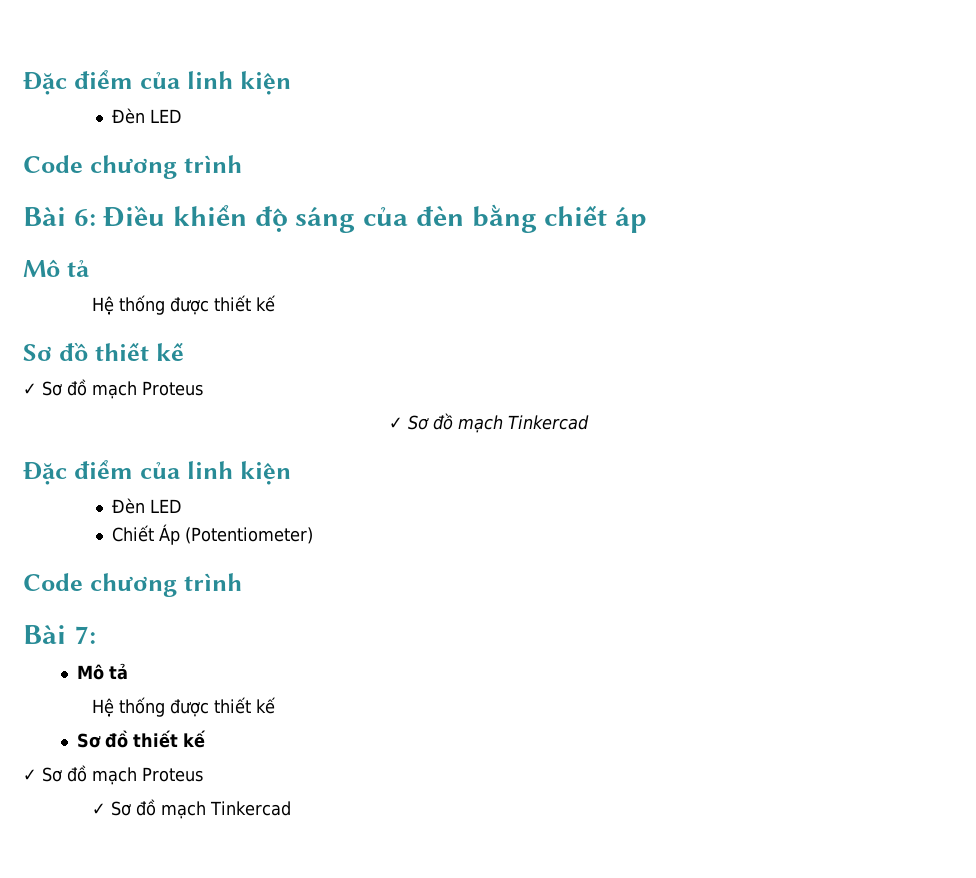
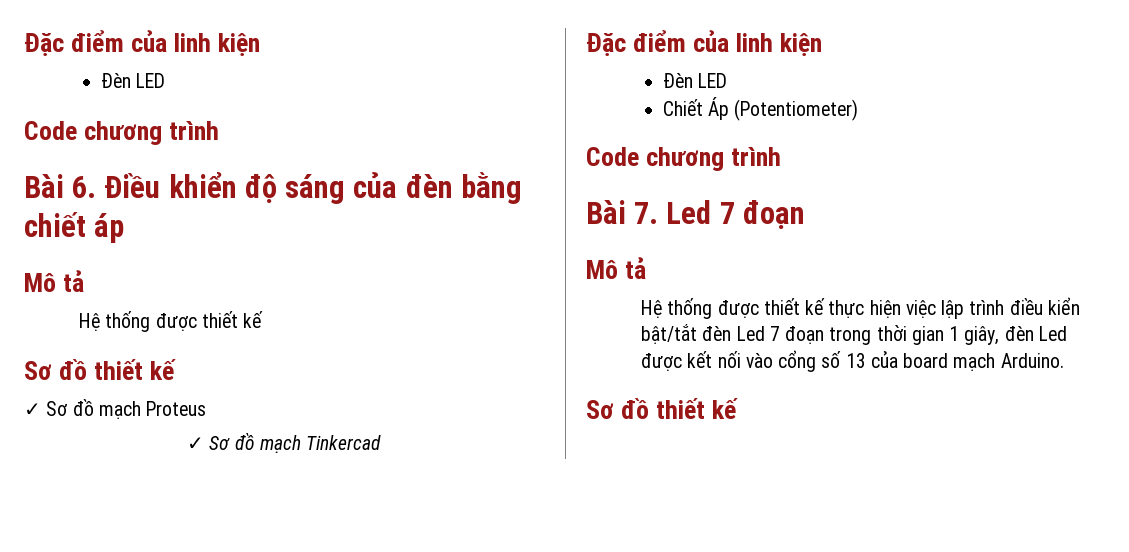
[73,209,96,226] 6: -> [72,176,97,198] 6.
[73,626,96,644] [77,663,129,680] [92,697,276,717] [77,730,207,748] [23,765,203,785] [92,799,292,819] 7: // Mô tả // Hệ thống được thiết kế // Sơ đồ thiết kế // ✓ Sơ đồ mạch Proteus // ✓ Sơ đồ mạch Tinkercad -> [634,200,805,229] [586,257,647,279] [641,297,1081,319] [641,324,1068,345] [641,350,1064,372] [586,398,739,419] 7. Led 7 đoạn // Mô tả // Hệ thống được thiết kế thực hiện việc lập trình điều kiển bật/tắt đèn Led 7 đoạn trong thời gian 1 giây, đèn Led được kết nối vào cổng số 13 của board mạch Arduino. // Sơ đồ thiết kế

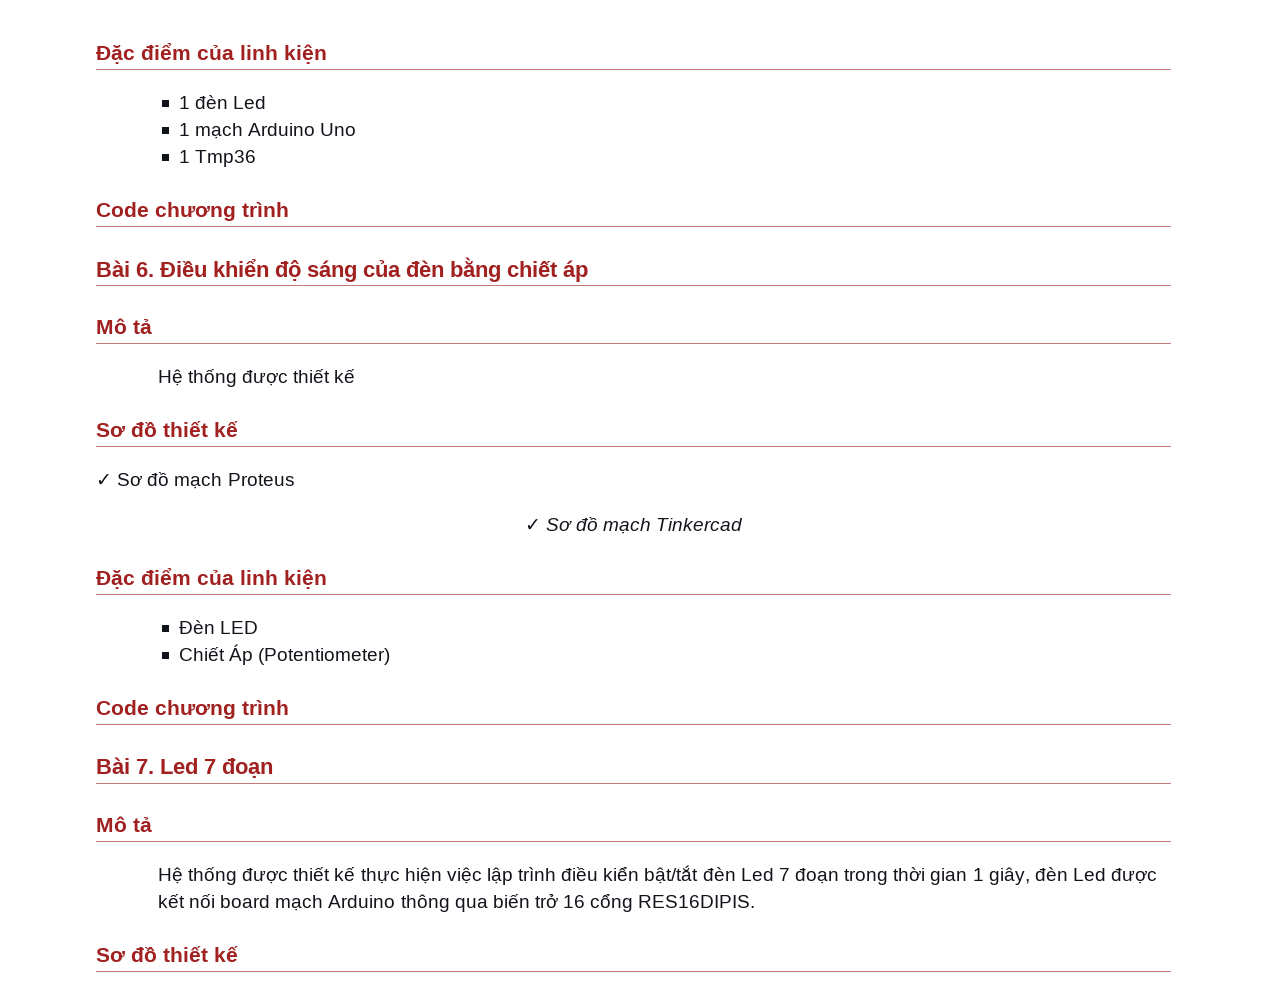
[24,30,261,56] [100,73,165,88] Đặc điểm của linh kiện // Đèn LED -> [96,43,327,64] [178,95,267,109] [178,123,357,139] [178,150,256,167] Đặc điểm của linh kiện // 1 đèn Led // 1 mạch Arduino Uno // 1 Tmp36
[745,350,1064,372] vào cổng số 13 của board mạch Arduino. -> [220,893,756,912] board mạch Arduino thông qua biến trở 16 cổng RES16DIPIS.

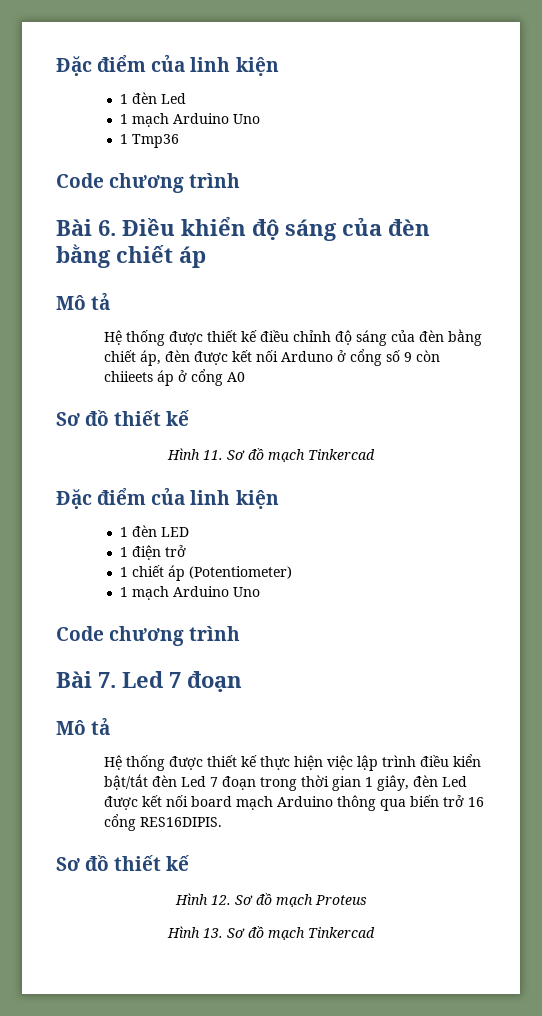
[96,421,238,437] [96,472,295,489] [525,519,542,531] // Sơ đồ thiết kế // ✓ Sơ đồ mạch Proteus // ✓ -> [260,329,483,346] [104,349,441,366] [104,369,246,386] [56,410,190,426] [167,448,223,460] điều chỉnh độ sáng của đèn bằng chiết áp, đèn được kết nối Arduno ở cổng số 9 còn chiieets áp ở cổng A0 // Sơ đồ thiết kế // Hình 11.
[178,620,215,634] Đèn -> [119,525,157,537] 1 đèn
[178,644,391,665] Chiết Áp (Potentiometer) -> [119,545,186,560] [119,565,292,581] [119,586,260,600] 1 điện trở // 1 chiết áp (Potentiometer) // 1 mạch Arduino Uno
(238, 954) none -> [174,893,367,907] [167,926,375,940] // Hình 12. Sơ đồ mạch Proteus // Hình 13. Sơ đồ mạch Tinkercad

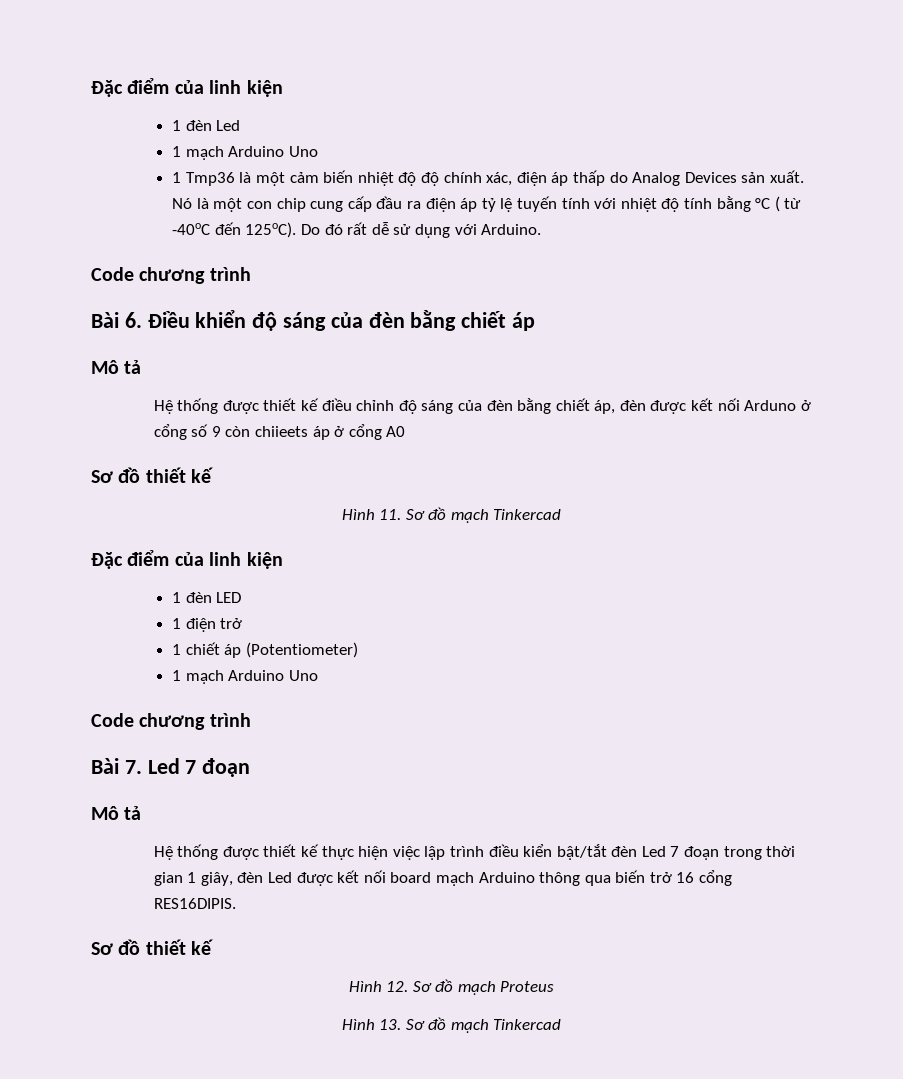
(179, 141) none -> [239,170,804,186] [172,196,802,212] [172,222,542,238] là một cảm biến nhiệt độ độ chính xác, điện áp thấp do Analog Devices sản xuất. Nó là một con chip cung cấp đầu ra điện áp tỷ lệ tuyến tính với nhiệt độ tính bằng °C ( từ -40oC đến 125oC). Do đó rất dễ sử dụng với Arduino.

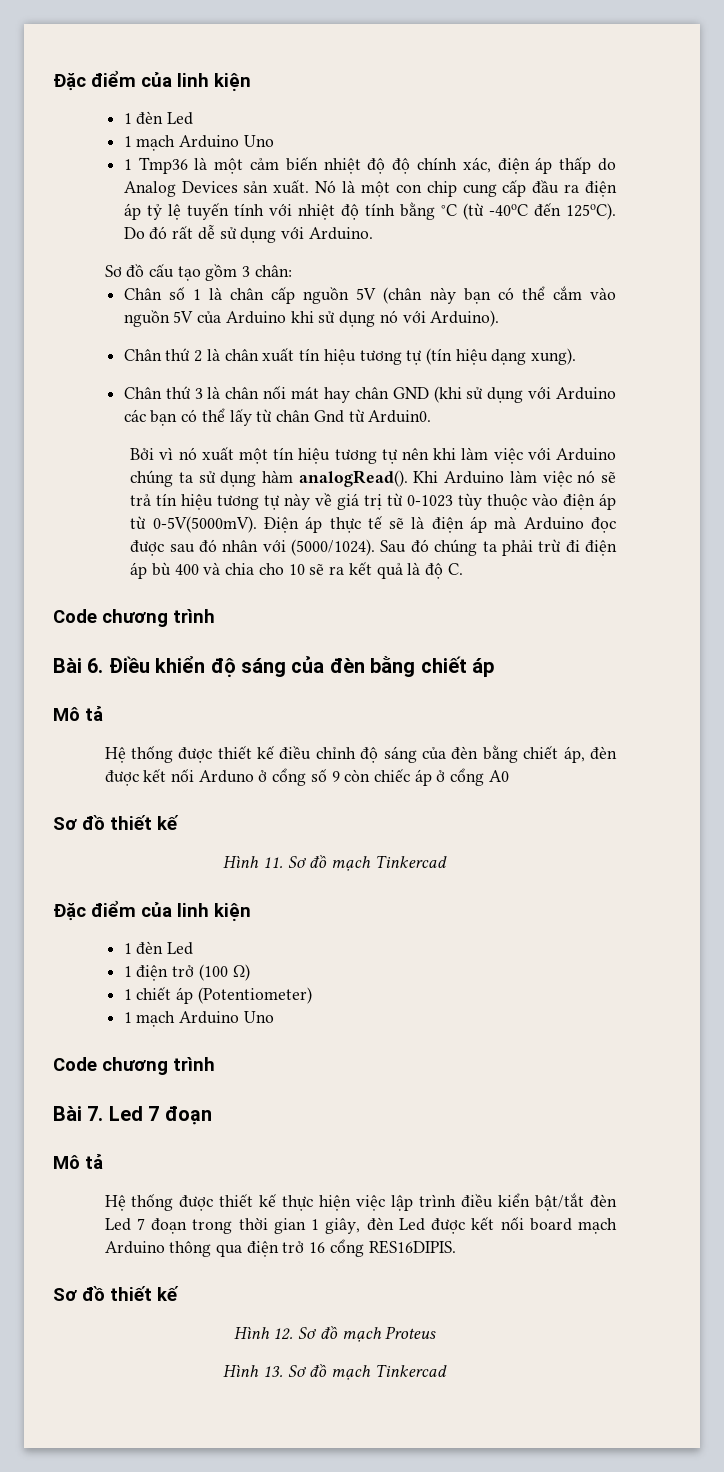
[774,196,802,212] ( từ -> [462,203,484,220] (từ
(542, 229) none -> [104,264,292,281] [123,286,616,304] [123,310,500,327] [123,348,577,365] [123,386,617,403] [123,408,432,426] [130,447,616,464] [130,470,616,487] [130,493,617,510] [130,516,616,533] [130,539,618,556] [130,562,463,579] // Sơ đồ cấu tạo gồm 3 chân: // Chân số 1 là chân cấp nguồn 5V (chân này bạn có thể cắm vào nguồn 5V của Arduino khi sử dụng nó với Arduino). // Chân thứ 2 là chân xuất tín hiệu tương tự (tín hiệu dạng xung). // Chân thứ 3 là chân nối mát hay chân GND (khi sử dụng với Arduino các bạn có thể lấy từ chân Gnd từ Arduin0. // Bởi vì nó xuất một tín hiệu tương tự nên khi làm việc với Arduino chúng ta sử dụng hàm analogRead(). Khi Arduino làm việc nó sẽ trả tín hiệu tương tự này về giá trị từ 0-1023 tùy thuộc vào điện áp từ 0-5V(5000mV). Điện áp thực tế sẽ là điện áp mà Arduino đọc được sau đó nhân với (5000/1024). Sau đó chúng ta phải trừ đi điện áp bù 400 và chia cho 10 sẽ ra kết quả là độ C.
[254,426,308,437] chiieets -> [374,769,411,782] chiếc
[216,592,242,603] LED -> [167,942,194,955] Led
(243, 623) none -> [198,964,250,981] (100 Ω)
[615,870,646,883] biến -> [246,1241,279,1257] điện

